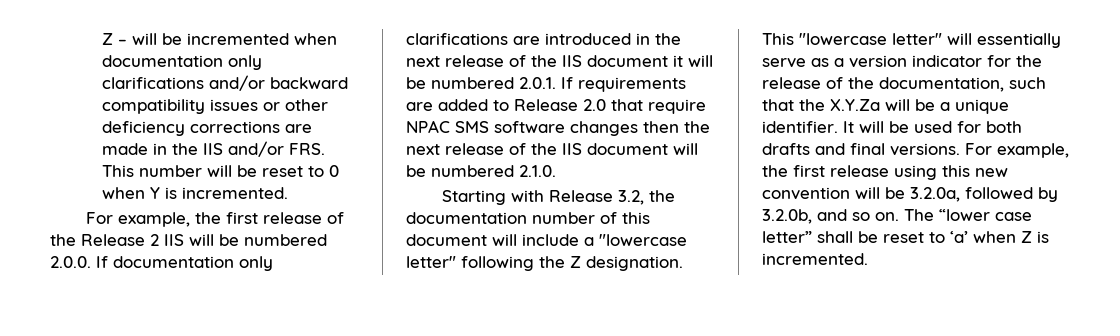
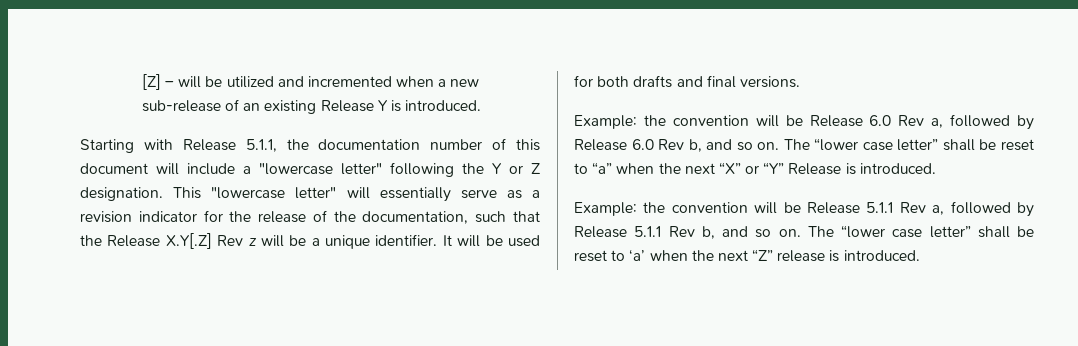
[101,33,113,45] Z -> [141,74,161,90] [Z]
[186,33,337,45] [101,55,262,70] [101,75,348,91] [101,99,328,114] [101,121,312,136] [101,141,325,157] [101,165,339,177] [101,187,288,199] [86,212,345,227] [50,234,327,246] [50,256,273,271] [406,33,681,45] [406,55,713,67] [406,77,686,92] [406,99,706,114] [406,120,710,136] [406,143,698,155] [406,165,556,177] incremented when documentation only clarifications and/or backward compatibility issues or other deficiency corrections are made in the IIS and/or FRS. This number will be reset to 0 when Y is incremented. // For example, the first release of the Release 2 IIS will be numbered 2.0.0. If documentation only clarifications are introduced in the next release of the IIS document it will be numbered 2.0.1. If requirements are added to Release 2.0 that require NPAC SMS software changes then the next release of the IIS document will be numbered 2.1.0. -> [226,76,480,88] [141,99,482,114] utilized and incremented when a new sub-release of an existing Release Y is introduced.
[618,190,645,205] 3.2, -> [245,139,277,152] 5.1.1,
(565, 262) none -> [492,163,523,174] Y or
[849,55,907,68] version -> [80,211,132,223] revision
[830,99,880,111] X.Y.Za -> [107,233,257,249] Release X.Y[.Z] Rev z
[965,143,1069,158] [762,165,1008,180] [762,187,1058,202] [762,209,812,224] For example, the first release using this new convention will be 3.2.0a, followed by 3.2.0b, -> [574,114,1034,130] [574,138,1034,152] [574,162,936,175] [574,201,1034,217] [574,226,715,239] // Example: the convention will be Release 6.0 Rev a, followed by Release 6.0 Rev b, and so on. The “lower case letter” shall be reset to “a” when the next “X” or “Y” Release is introduced. // Example: the convention will be Release 5.1.1 Rev a, followed by Release 5.1.1 Rev b,
[1021,231,1049,243] [762,253,868,265] Z is incremented. -> [691,249,920,262] the next “Z” release is introduced.

